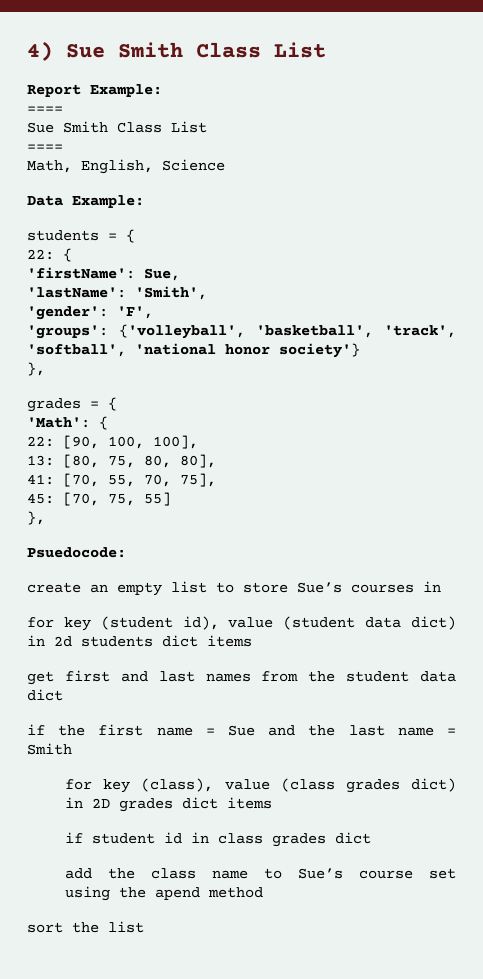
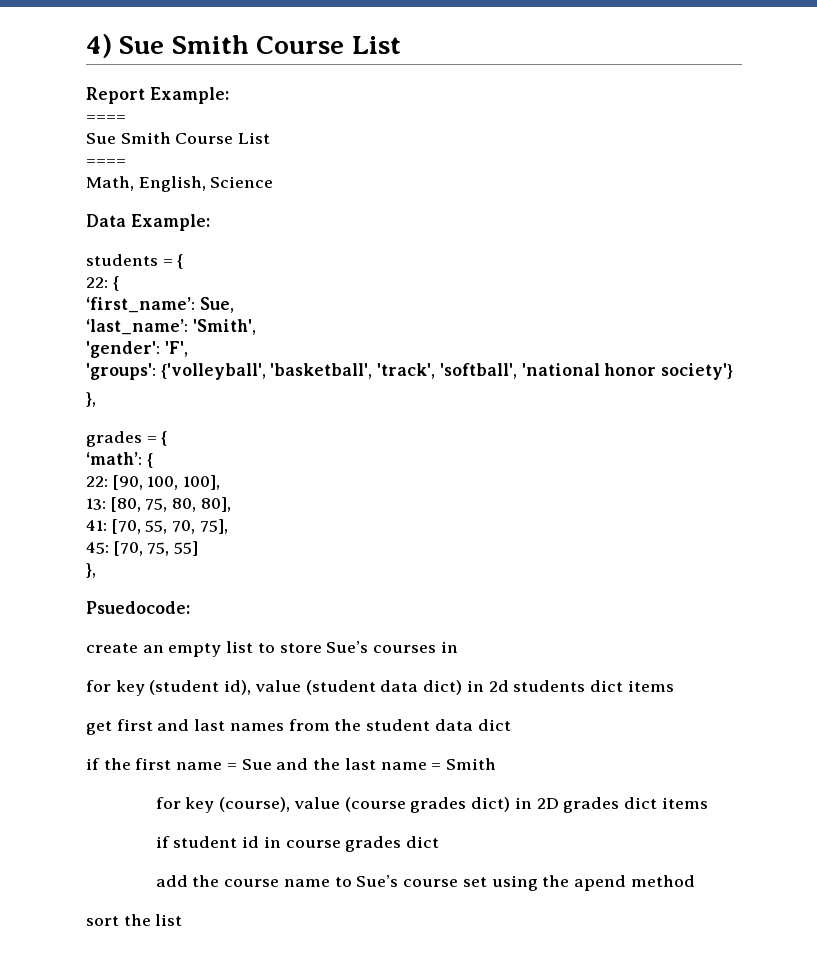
[196,42,261,58] Class -> [256,36,345,54] Course
[117,122,162,133] Class -> [175,133,234,144] Course
[27,267,135,279] 'firstName': -> [86,297,195,313] ‘first_name’:
[27,287,126,298] 'lastName': -> [86,319,188,335] ‘last_name’:
[27,417,90,428] 'Math': -> [86,452,142,465] ‘math’:
[141,778,335,792] (class), value (class -> [219,797,406,812] (course), value (course
[218,833,264,844] class -> [285,840,341,848] course
[151,868,197,879] class -> [224,879,280,887] course

